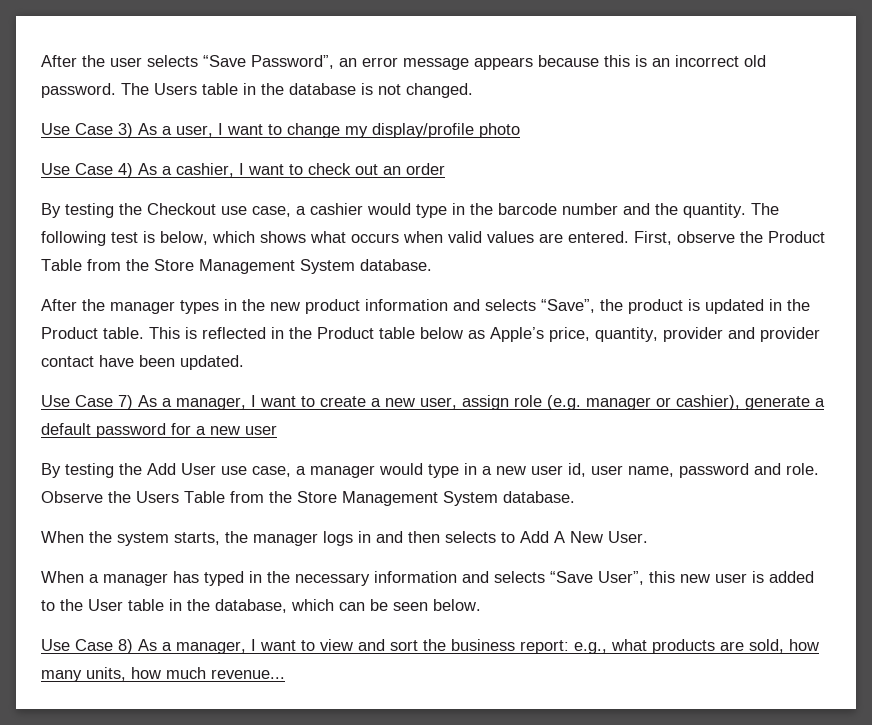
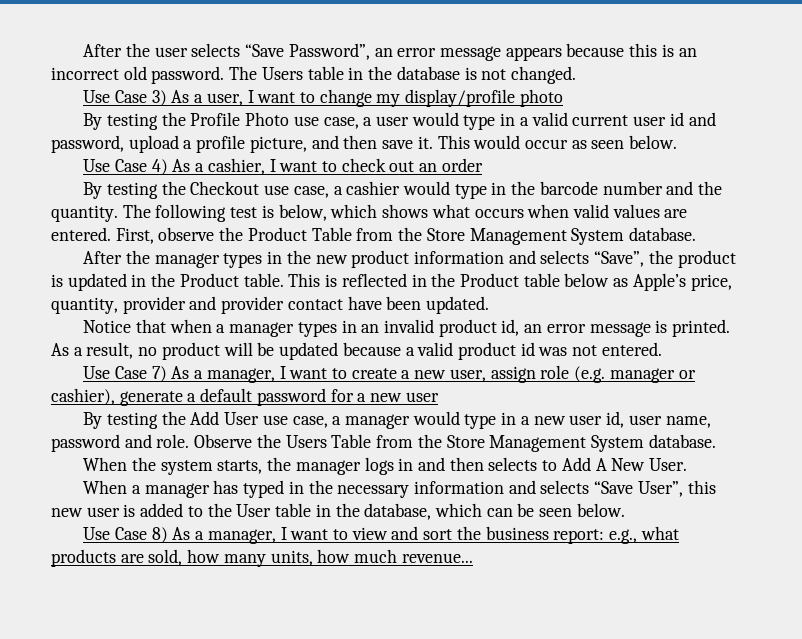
(520, 130) none -> [83,112,716,130] [51,135,678,153] // By testing the Profile Photo use case, a user would type in a valid current user id and password, upload a profile picture, and then save it. This would occur as seen below.
(244, 362) none -> [83,319,731,337] [51,342,662,360] // Notice that when a manager types in an invalid product id, an error message is printed. As a result, no product will be updated because a valid product id was not entered.

